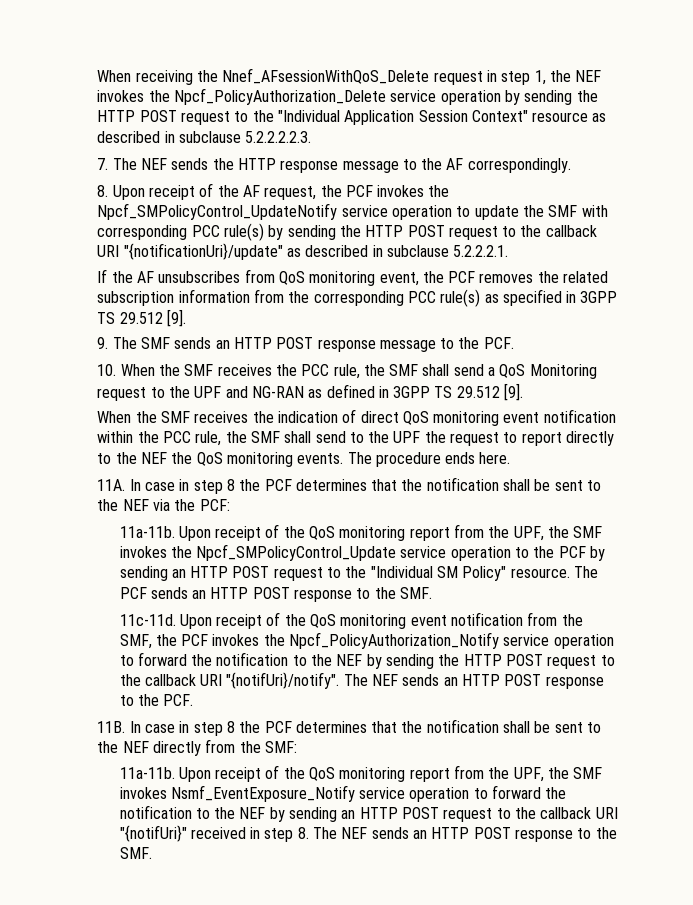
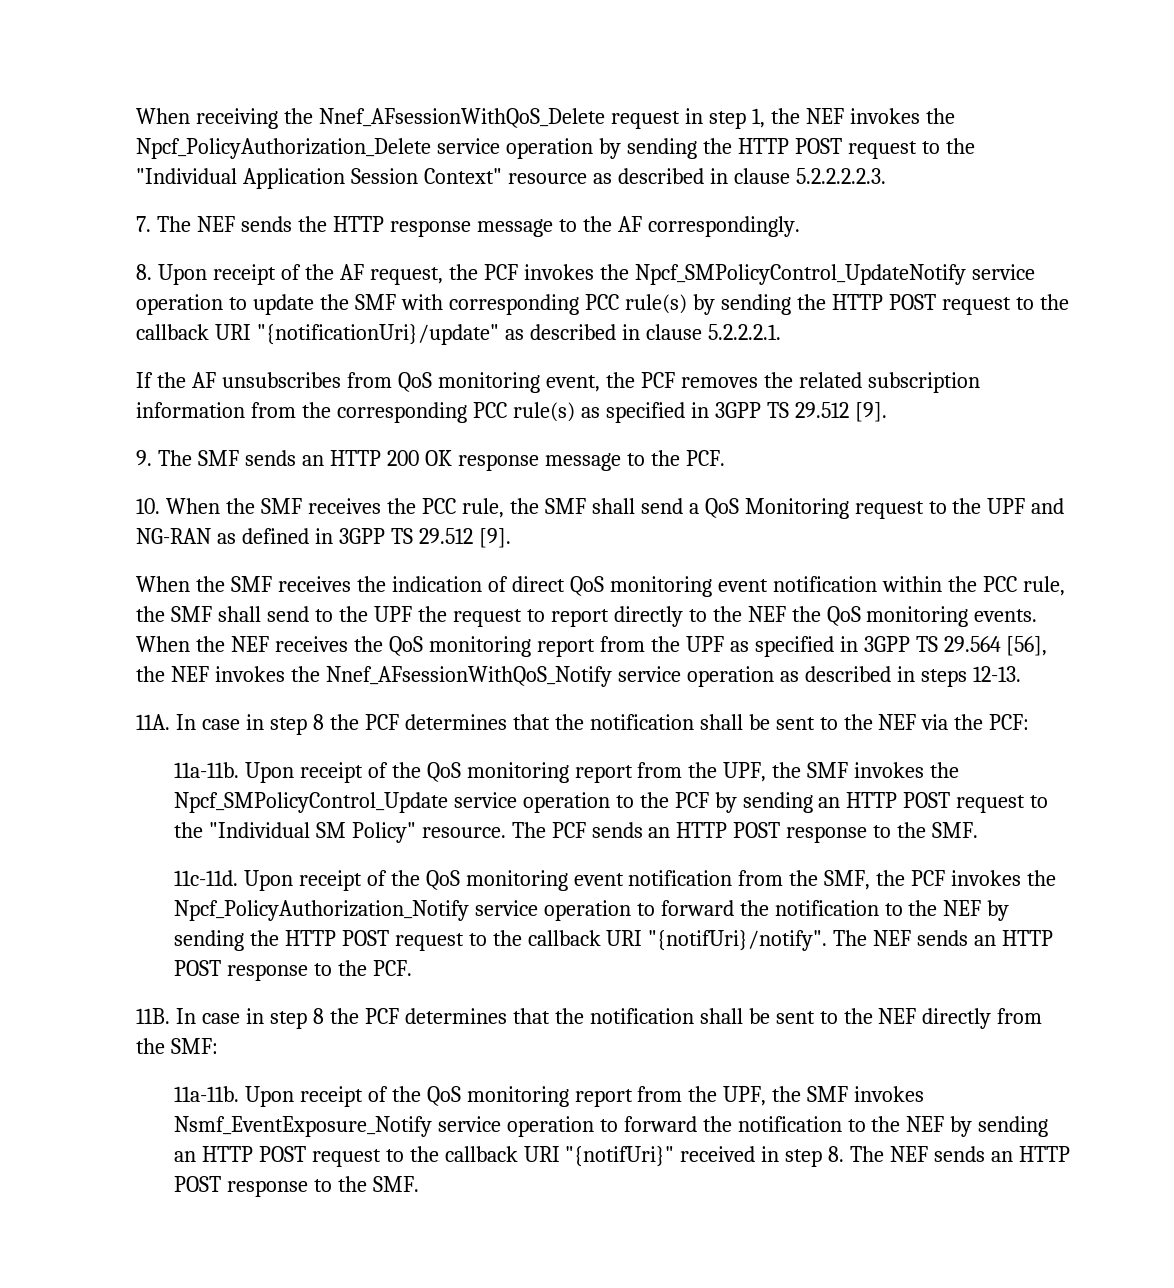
[178,131,241,143] subclause -> [733,168,790,184] clause
[386,245,449,257] subclause -> [646,324,703,340] clause
[276,337,314,349] POST -> [387,450,453,466] 200 OK
[347,452,511,467] The procedure ends here. -> [136,636,1048,657] [136,666,1021,687] When the NEF receives the QoS monitoring report from the UPF as specified in 3GPP TS 29.564 [56], the NEF invokes the Nnef_AFsessionWithQoS_Notify service operation as described in steps 12-13.

